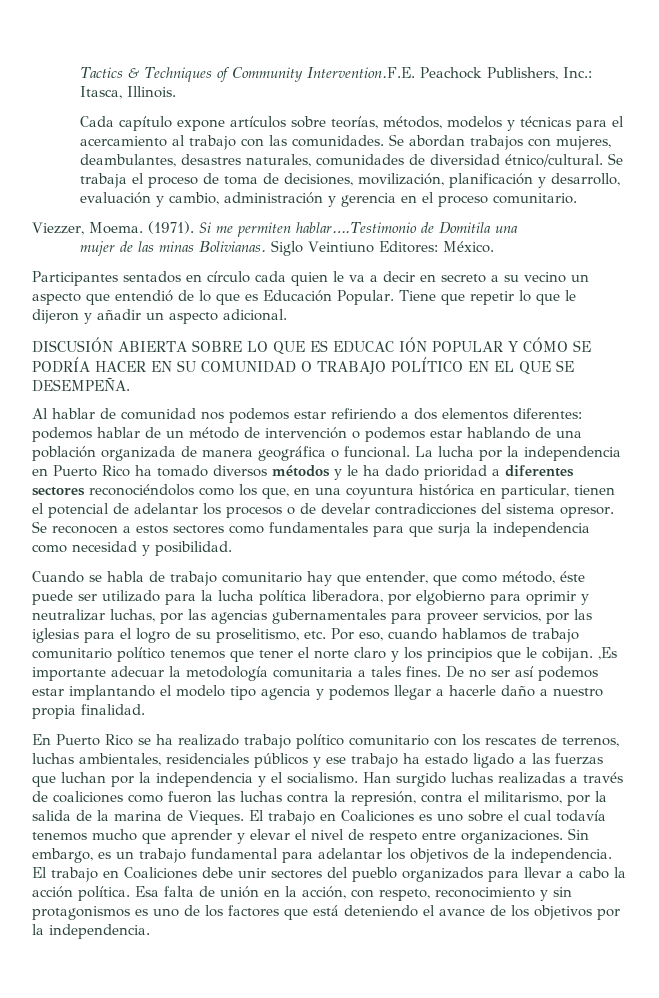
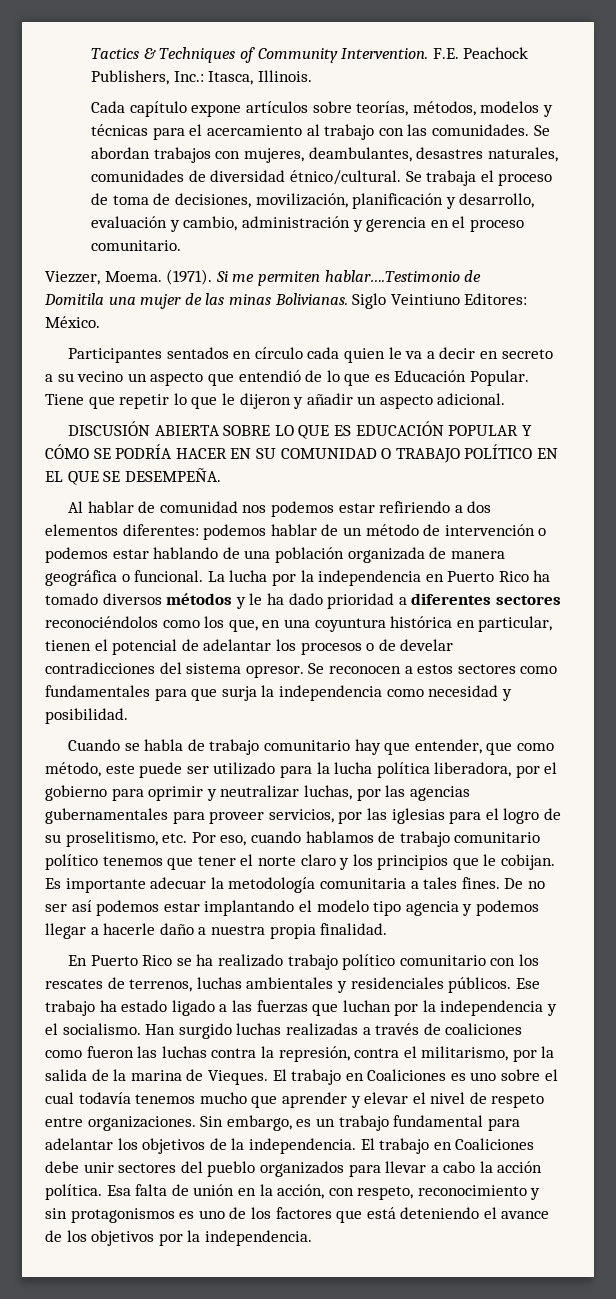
[307,67,416,78] Intervention.F.E. -> [341,48,459,59] Intervention. F.E.
(434, 227) none -> (482, 276) //
(518, 229) // -> (136, 301) none
[332,337,427,353] EDUCAC IÓN -> [355,421,444,436] EDUCACIÓN
[560,571,585,582] éste -> [105,764,135,774] este
[416,590,485,605] elgobierno -> [544,762,558,774] [45,785,107,801] el gobierno
[598,647,617,660] ,Es -> [45,878,61,889] Es
[553,688,603,697] nuestro -> [210,925,265,935] nuestra
[79,753,346,768] ambientales, residenciales públicos y ese -> [246,977,540,993] ambientales y residenciales públicos. Ese

